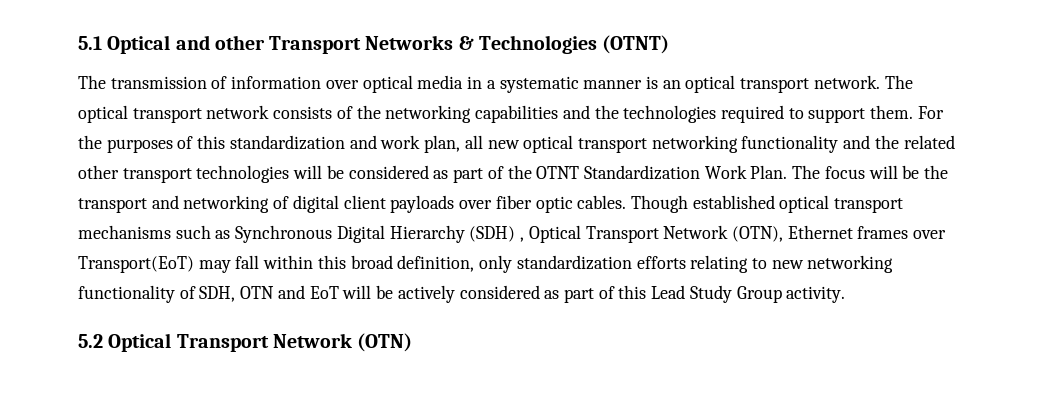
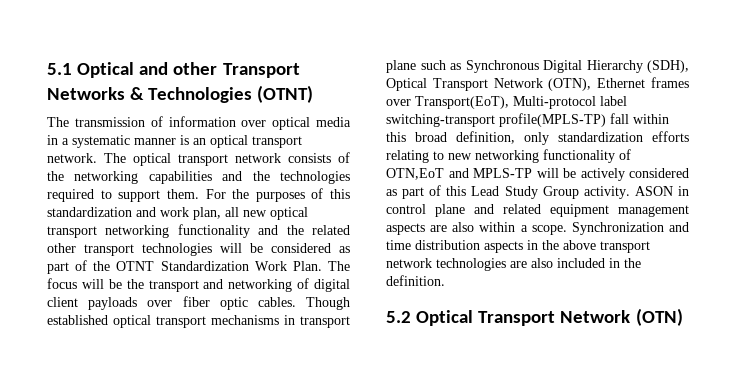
(171, 232) none -> [284,315,350,328] [386,60,416,73] in transport plane
[469,226,525,242] (SDH) , -> [647,60,689,73] (SDH),
[78,256,231,273] Transport(EoT) may -> [415,96,627,109] [386,113,606,127] Transport(EoT), Multi-protocol label switching-transport profile(MPLS-TP)
[199,285,339,302] SDH, OTN and EoT -> [386,168,532,180] OTN,EoT and MPLS-TP
(846, 294) none -> [634,186,689,196] [386,204,689,217] [386,222,689,235] [386,240,650,253] [386,258,641,271] [386,275,445,286] ASON in control plane and related equipment management aspects are also within a scope. Synchronization and time distribution aspects in the above transport network technologies are also included in the definition.

